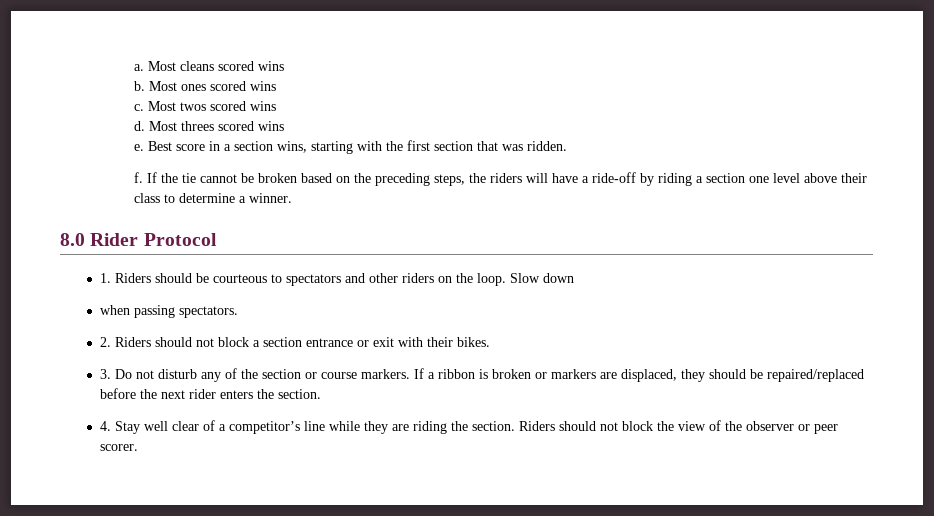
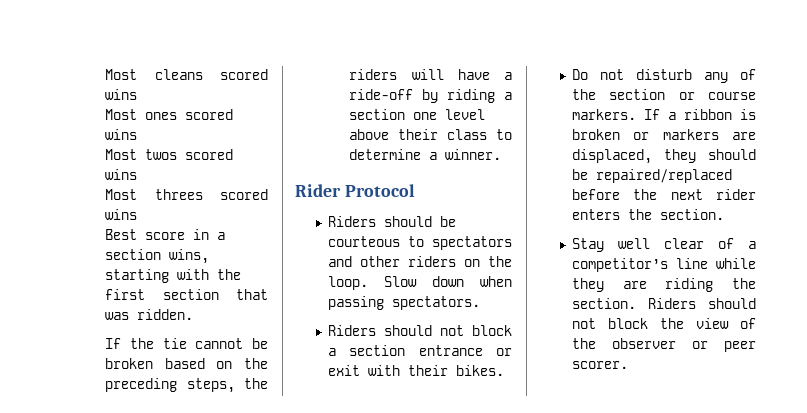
[133,64,144,71] a. -> (105, 74) none
[133,81,145,91] b. -> (138, 94) none
[133,104,144,111] c. -> (138, 134) none
[133,121,145,131] d. -> (138, 174) none
[133,144,144,151] e. -> (138, 214) none
[133,172,143,183] f. -> (194, 314) none
[60,233,85,246] 8.0 -> (502, 154) none
[99,273,111,283] 1. -> (415, 190) none
(574, 278) // -> (464, 281) none
[99,337,111,347] 2. -> (480, 303) none
[99,369,111,379] 3. -> (504, 370) none
[99,421,111,431] 4. -> (724, 214) none

